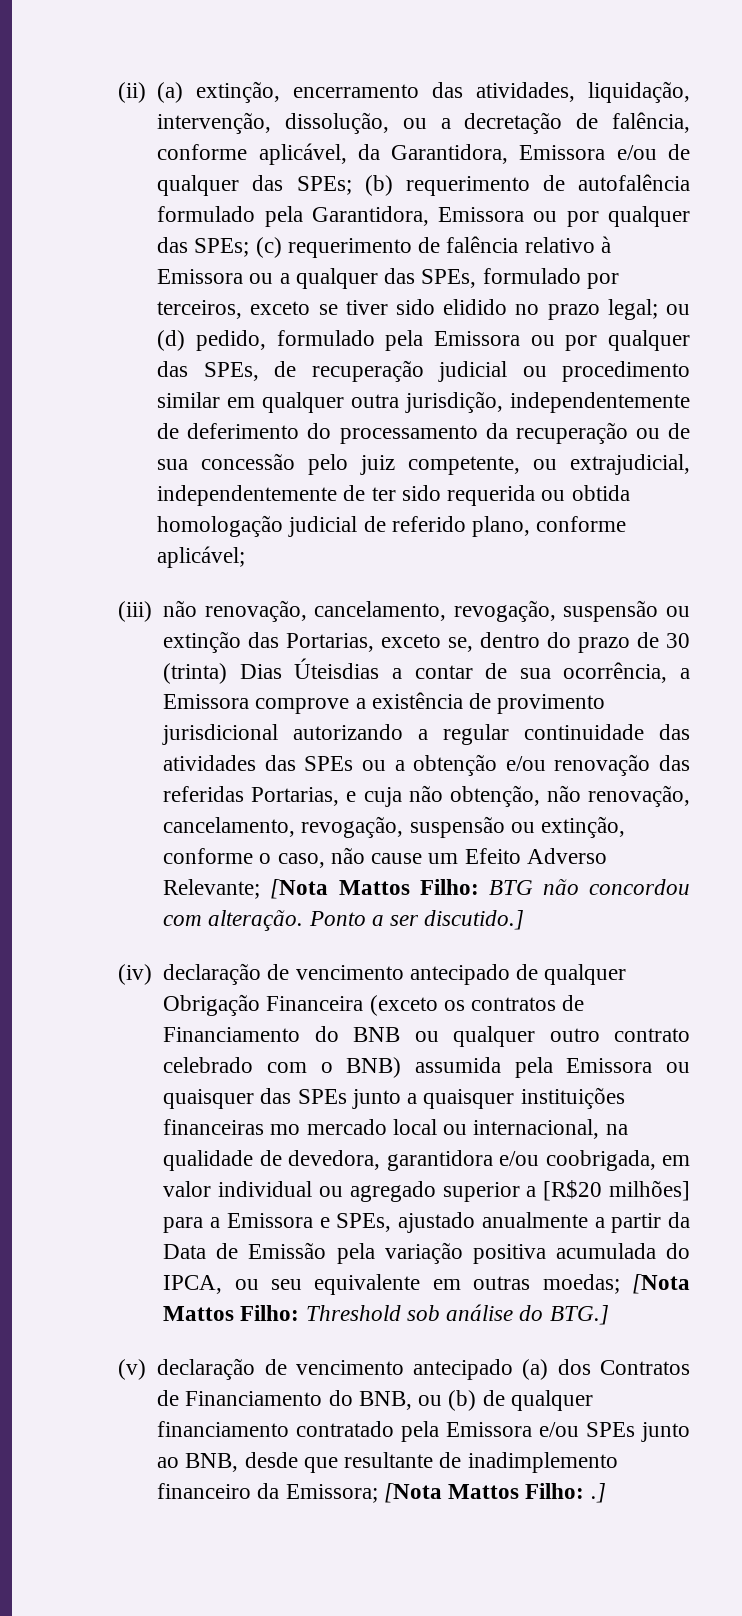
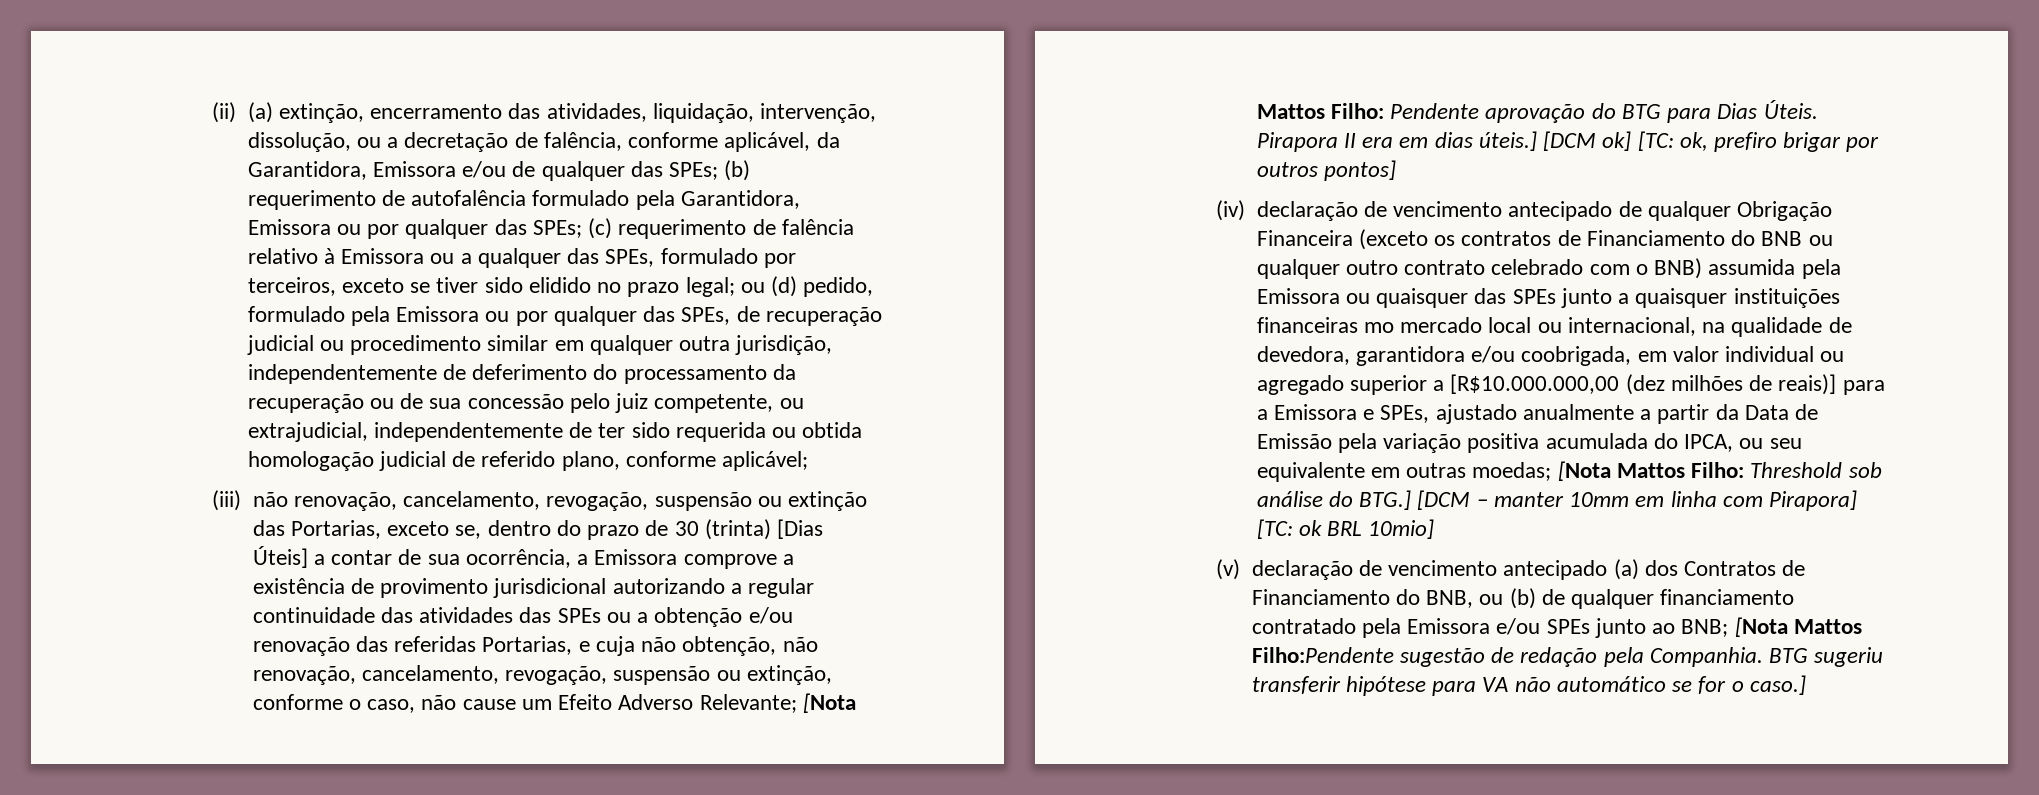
[239,658,380,679] Dias Úteisdias -> [776,519,823,539] [252,546,308,568] [Dias Úteis]
[488,879,690,895] [163,910,525,931] BTG não concordou com alteração. Ponto a ser discutido.] -> [1390,100,1818,123] [1256,131,1880,152] [1256,160,1397,181] Pendente aprovação do BTG para Dias Úteis. Pirapora II era em dias úteis.] [DCM ok] [TC: ok, prefiro brigar por outros pontos]
[543,1180,690,1201] [R$20 milhões] -> [1450,374,1837,395] [R$10.000.000,00 (dez milhões de reais)]
(609, 1315) none -> [1417,490,1857,511] [1256,519,1435,539] [DCM – manter 10mm em linha com Pirapora] [TC: ok BRL 10mio]
[185,1452,618,1473] [157,1483,606,1503] BNB, desde que resultante de inadimplemento financeiro da Emissora; [Nota Mattos Filho: .] -> [1681,617,1862,637] [1251,647,1884,667] [1251,675,1806,696] BNB; [Nota Mattos Filho:Pendente sugestão de redação pela Companhia. BTG sugeriu transferir hipótese para VA não automático se for o caso.]

